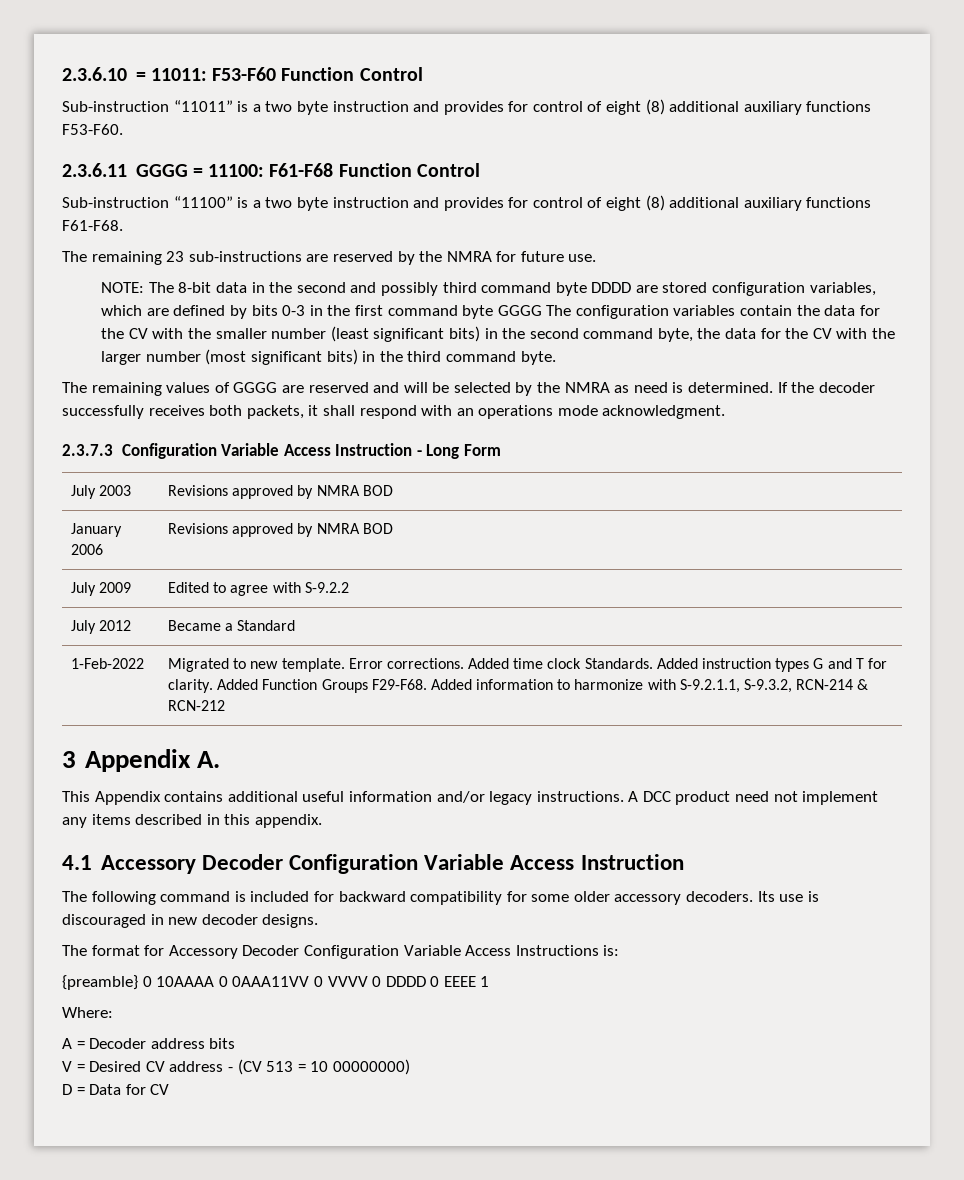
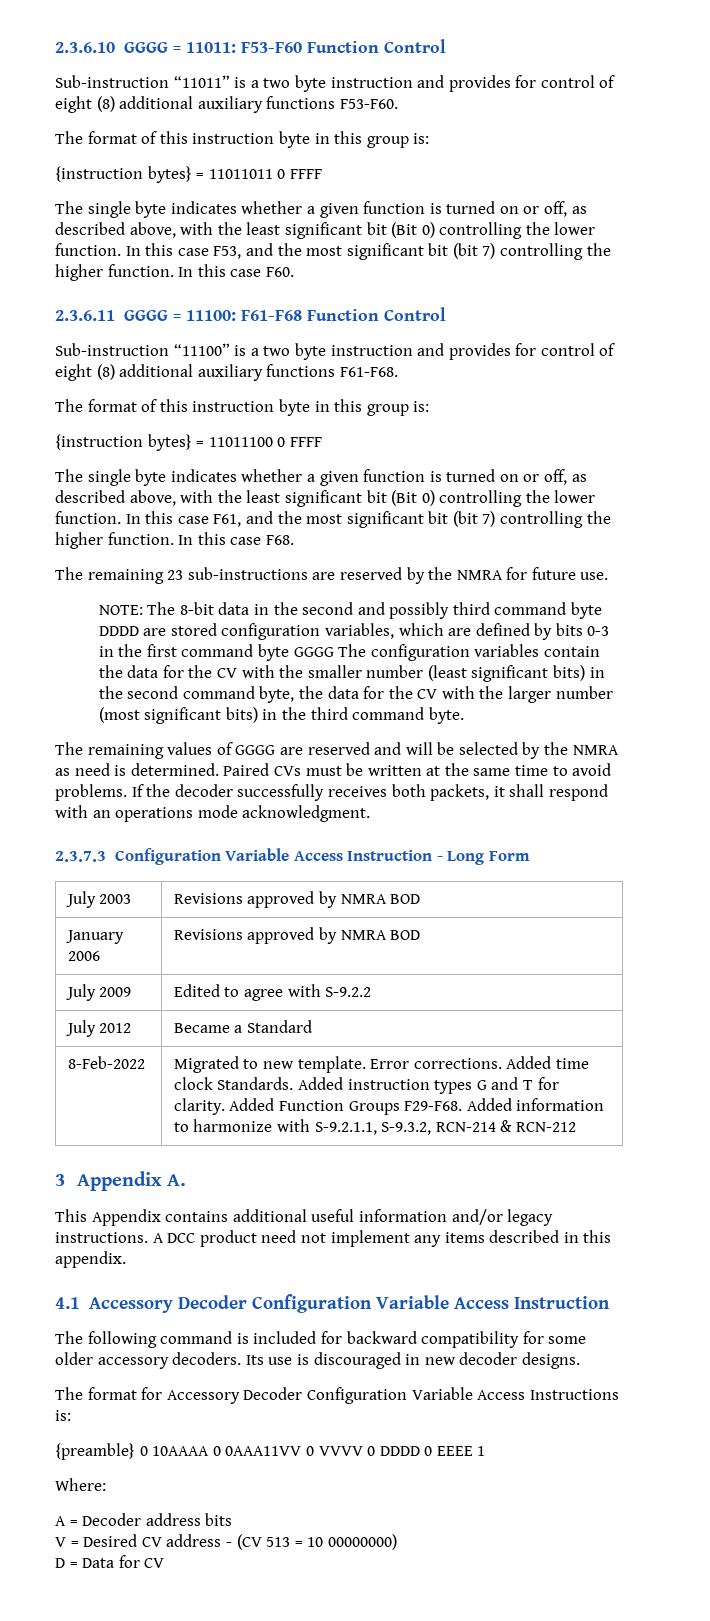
(127, 74) none -> [123,42,168,53] GGGG
(123, 129) none -> [55,131,430,148] [55,166,322,183] [55,201,587,218] [55,222,596,239] [55,243,611,260] [55,264,294,281] // The format of this instruction byte in this group is: // {instruction bytes} = 11011011 0 FFFF // The single byte indicates whether a given function is turned on or off, as described above, with the least significant bit (Bit 0) controlling the lower function. In this case F53, and the most significant bit (bit 7) controlling the higher function. In this case F60.
(123, 225) none -> [55,399,430,416] [55,434,322,451] [55,469,587,486] [55,490,596,507] [55,511,611,528] [55,532,294,549] // The format of this instruction byte in this group is: // {instruction bytes} = 11011100 0 FFFF // The single byte indicates whether a given function is turned on or off, as described above, with the least significant bit (Bit 0) controlling the lower function. In this case F61, and the most significant bit (bit 7) controlling the higher function. In this case F68.
(774, 387) none -> [223,763,612,776] [55,784,127,801] Paired CVs must be written at the same time to avoid problems.
[70,658,144,669] 1-Feb-2022 -> [67,1056,145,1069] 8-Feb-2022

